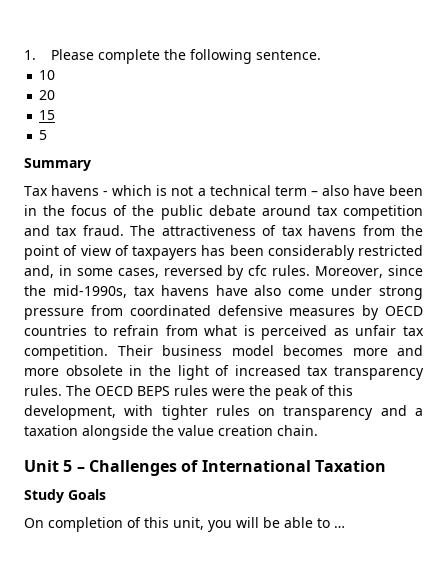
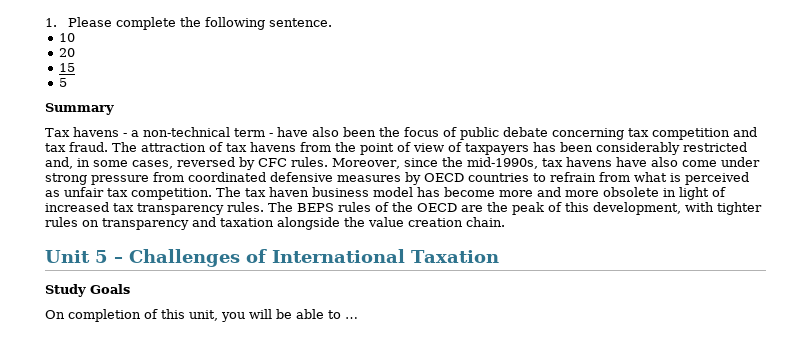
[112,185,423,196] [24,205,37,216] which is not a technical term – also have been in -> [131,127,376,137] a non-technical term - have also been
[132,205,155,216] the -> (457, 132) none
[261,205,311,216] around -> [552,128,624,140] concerning
[161,225,256,236] attractiveness -> [141,143,206,152] attraction
[248,265,268,276] cfc -> [258,158,287,167] CFC
[117,345,343,356] Their business model becomes -> [216,187,495,197] The tax haven business model has become
[148,365,171,376] the -> (676, 192) none
[95,386,133,396] OECD -> (293, 207) none
[212,388,245,396] were -> [375,202,483,212] of the OECD are
[414,408,423,416] a -> (216, 222) none

